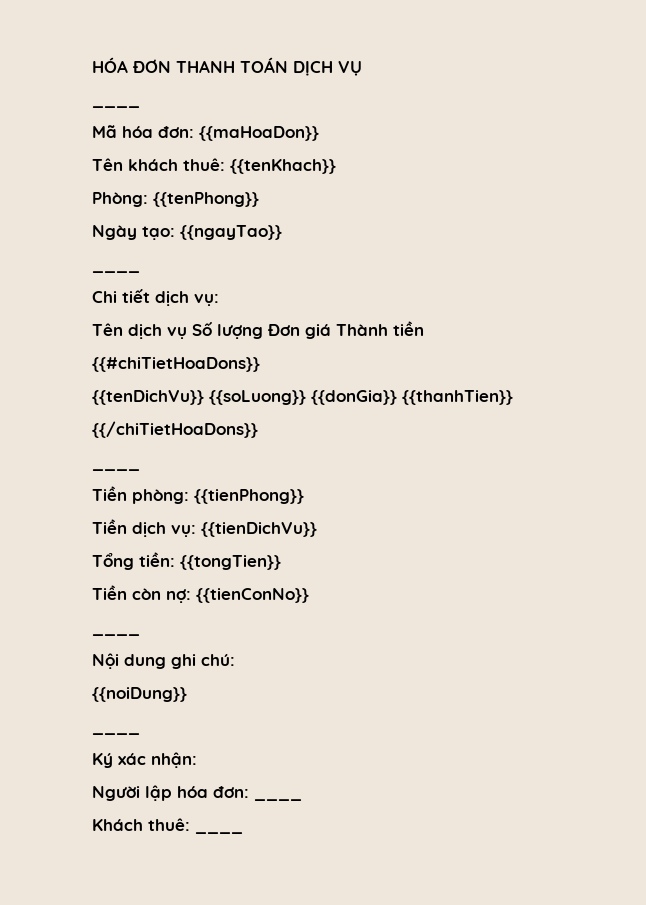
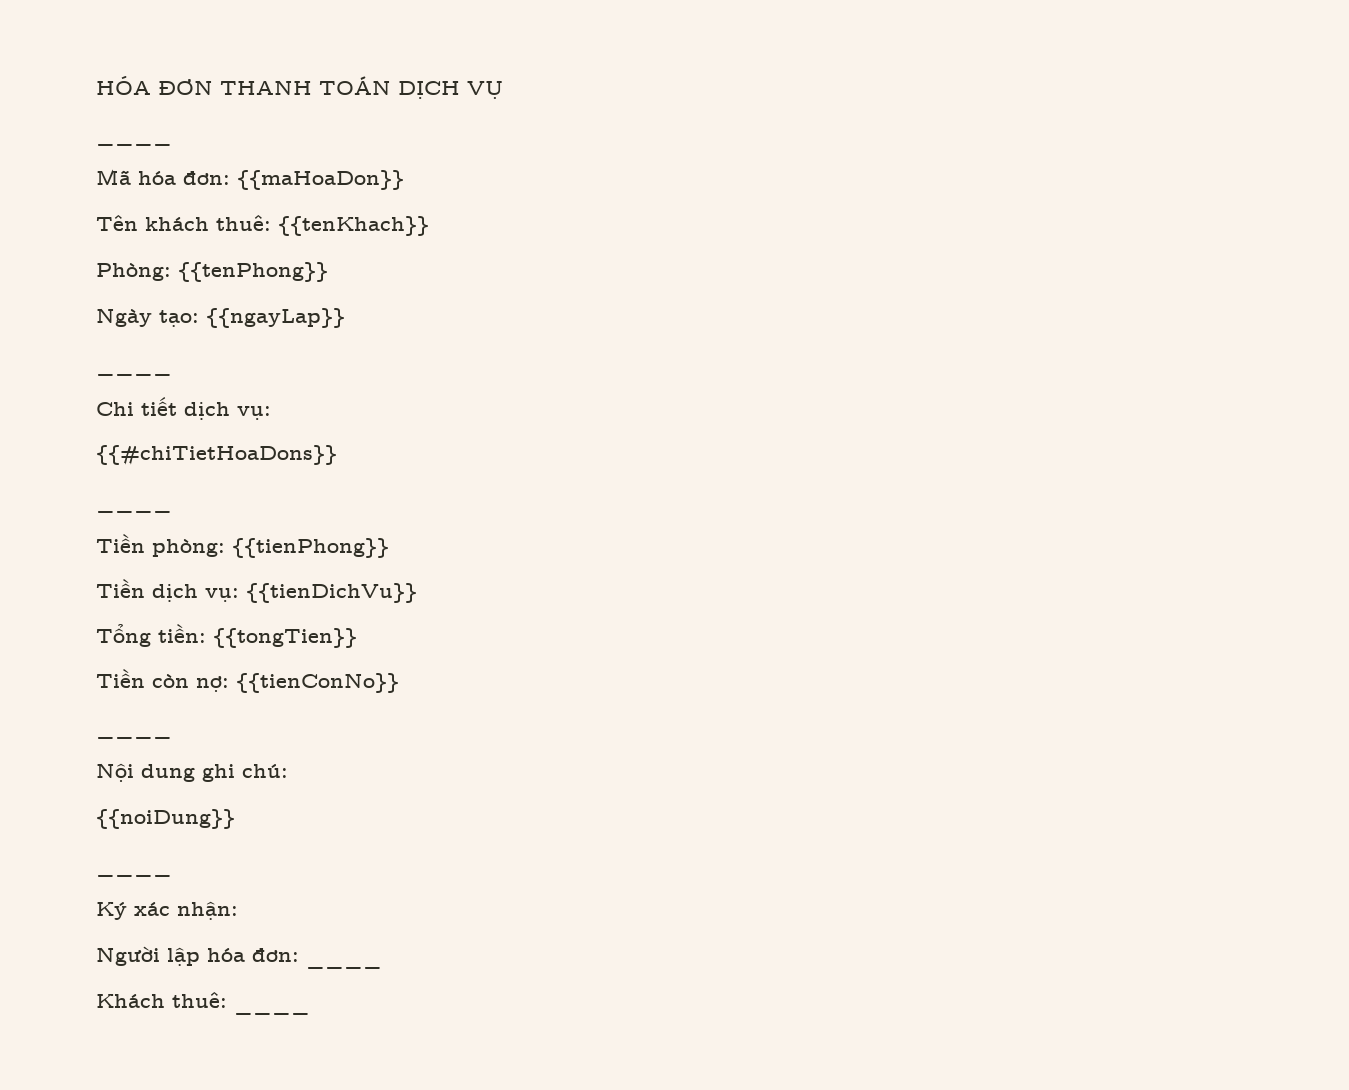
[180,225,282,240] {{ngayTao}} -> [206,308,345,328] {{ngayLap}}
[92,321,424,339] [92,357,260,372] [92,390,513,405] [92,421,258,438] Tên dịch vụ Số lượng Đơn giá Thành tiền // {{#chiTietHoaDons}} // {{tenDichVu}} {{soLuong}} {{donGia}} {{thanhTien}} // {{/chiTietHoaDons}} -> [96,445,337,465] {{#chiTietHoaDons}}

